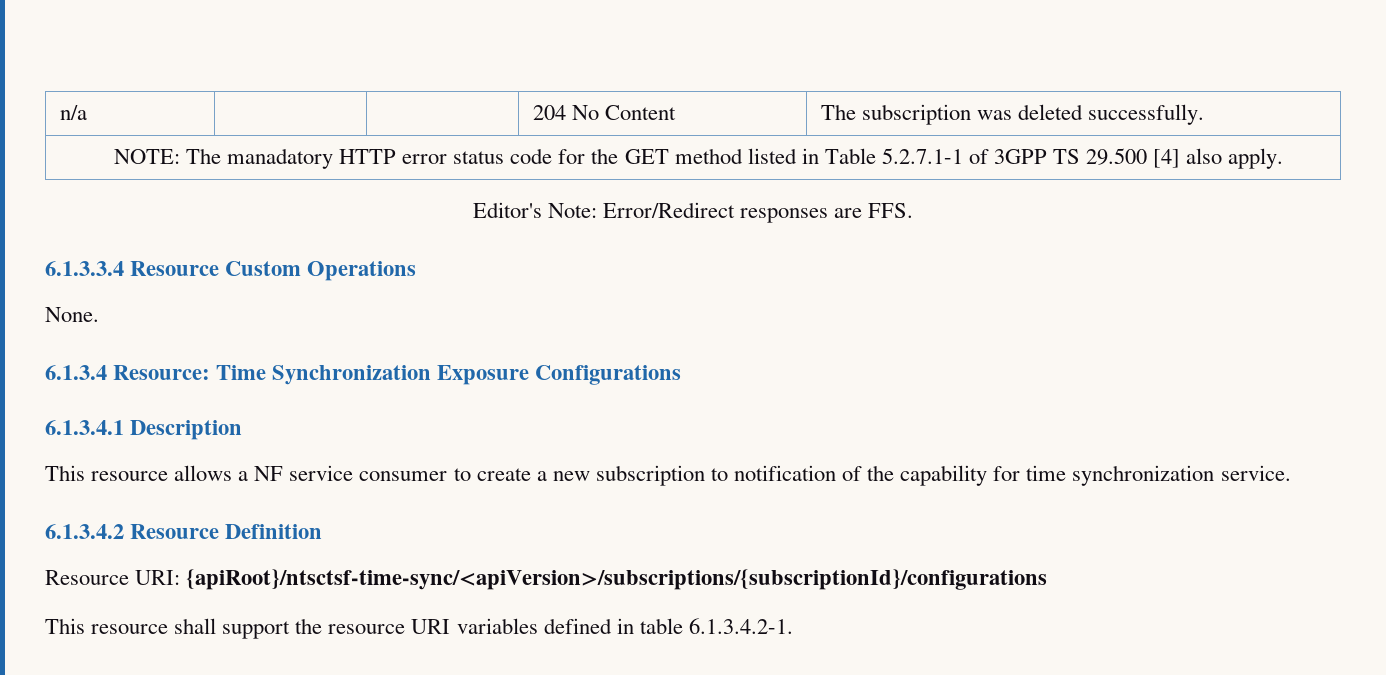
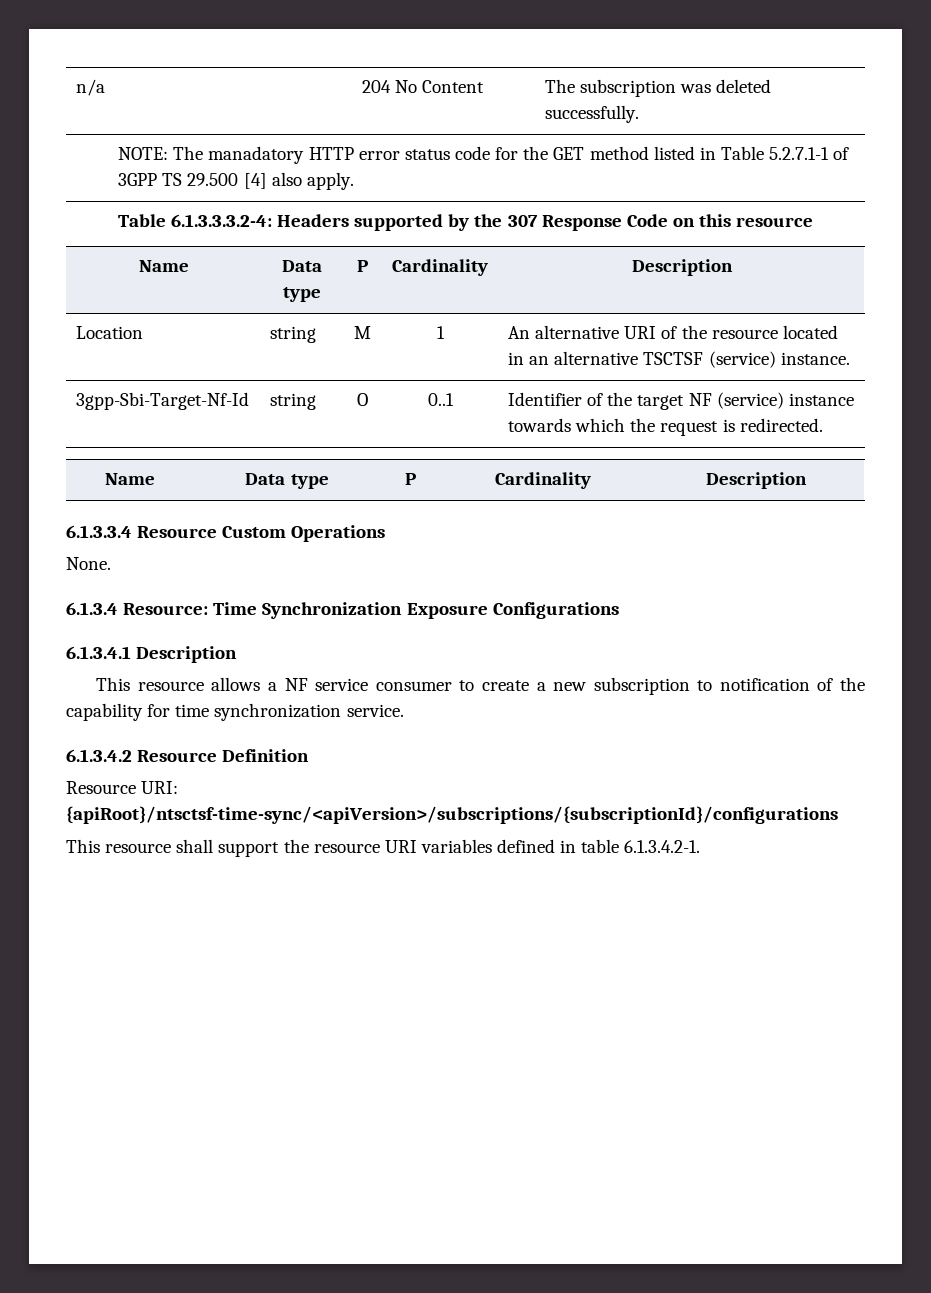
[472,202,914,223] Editor's Note: Error/Redirect responses are FFS. -> [117,214,814,231] [138,260,189,272] [282,260,322,272] [283,287,321,302] [357,260,368,272] [392,259,488,276] [631,259,733,276] [76,326,144,339] [270,326,317,343] [354,326,371,339] [436,326,445,339] [508,325,838,339] [508,351,850,368] [76,392,250,410] [270,393,317,410] [357,393,368,406] [427,393,454,406] [508,392,854,410] [508,418,823,436] [104,473,155,485] [245,473,329,489] [404,473,416,485] [495,472,591,489] [706,472,807,489] Table 6.1.3.3.3.2-4: Headers supported by the 307 Response Code on this resource // Name | Data type | P | Cardinality | Description // Location | string | M | 1 | An alternative URI of the resource located in an alternative TSCTSF (service) instance. // 3gpp-Sbi-Target-Nf-Id | string | O | 0..1 | Identifier of the target NF (service) instance towards which the request is redirected. // Name | Data type | P | Cardinality | Description

